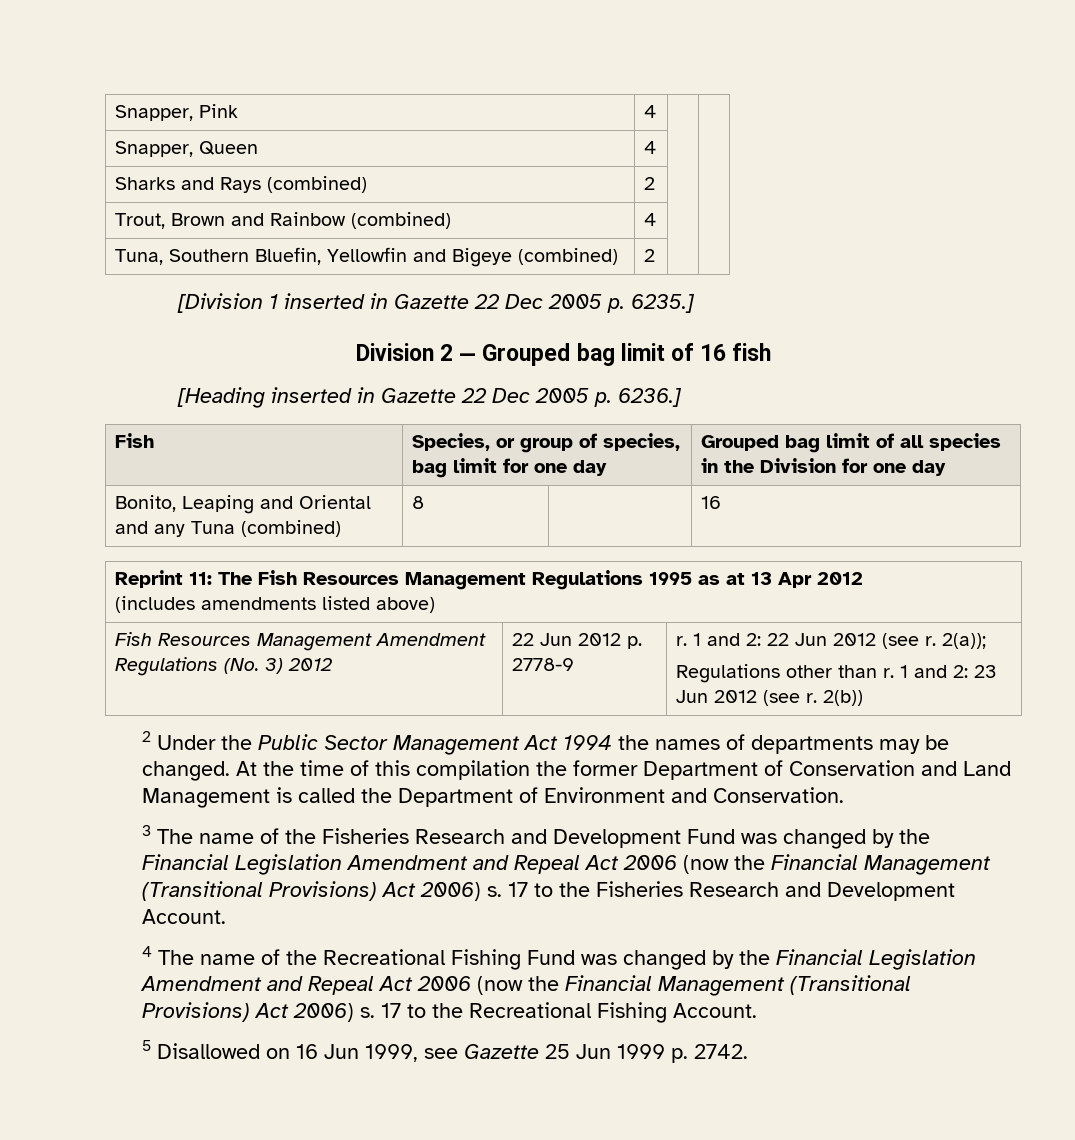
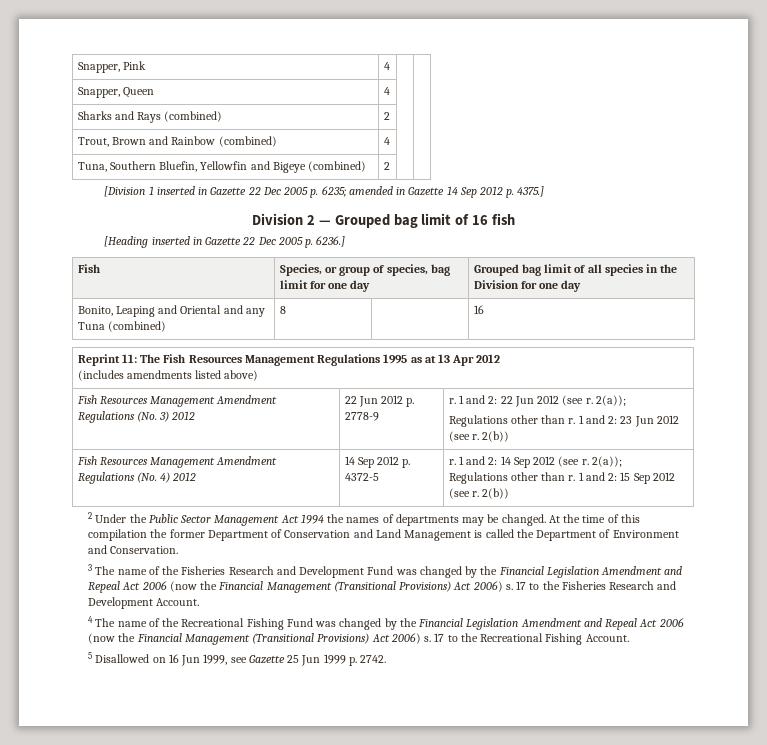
[631,294,696,313] 6235.] -> [321,186,545,198] 6235; amended in Gazette 14 Sep 2012 p. 4375.]
(863, 698) none -> [76,456,278,468] [77,472,197,484] [344,456,411,468] [344,473,379,481] [448,456,622,468] [448,472,675,484] [448,488,510,499] // Fish Resources Management Amendment Regulations (No. 4) 2012 | 14 Sep 2012 p. 4372-5 | r. 1 and 2: 14 Sep 2012 (see r. 2(a)); // Regulations other than r. 1 and 2: 15 Sep 2012 (see r. 2(b))

